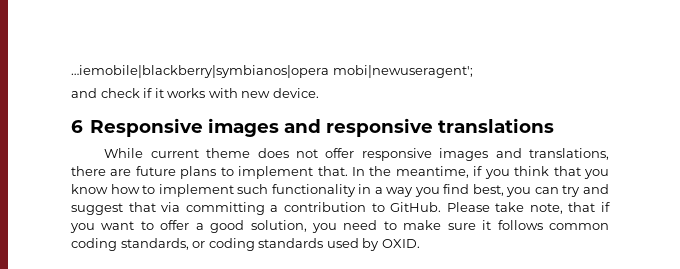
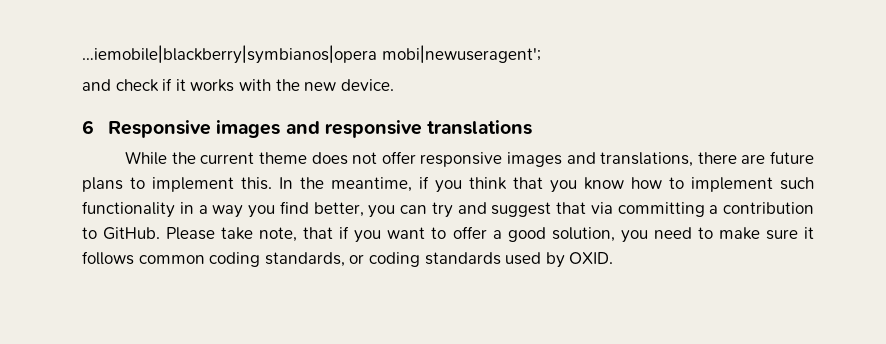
(238, 93) none -> [275,79,300,91] the
(144, 153) none -> [171,152,196,164] the
[317,166,348,176] that. -> [241,177,272,190] this.
[472,184,504,196] best, -> [313,202,364,217] better,

